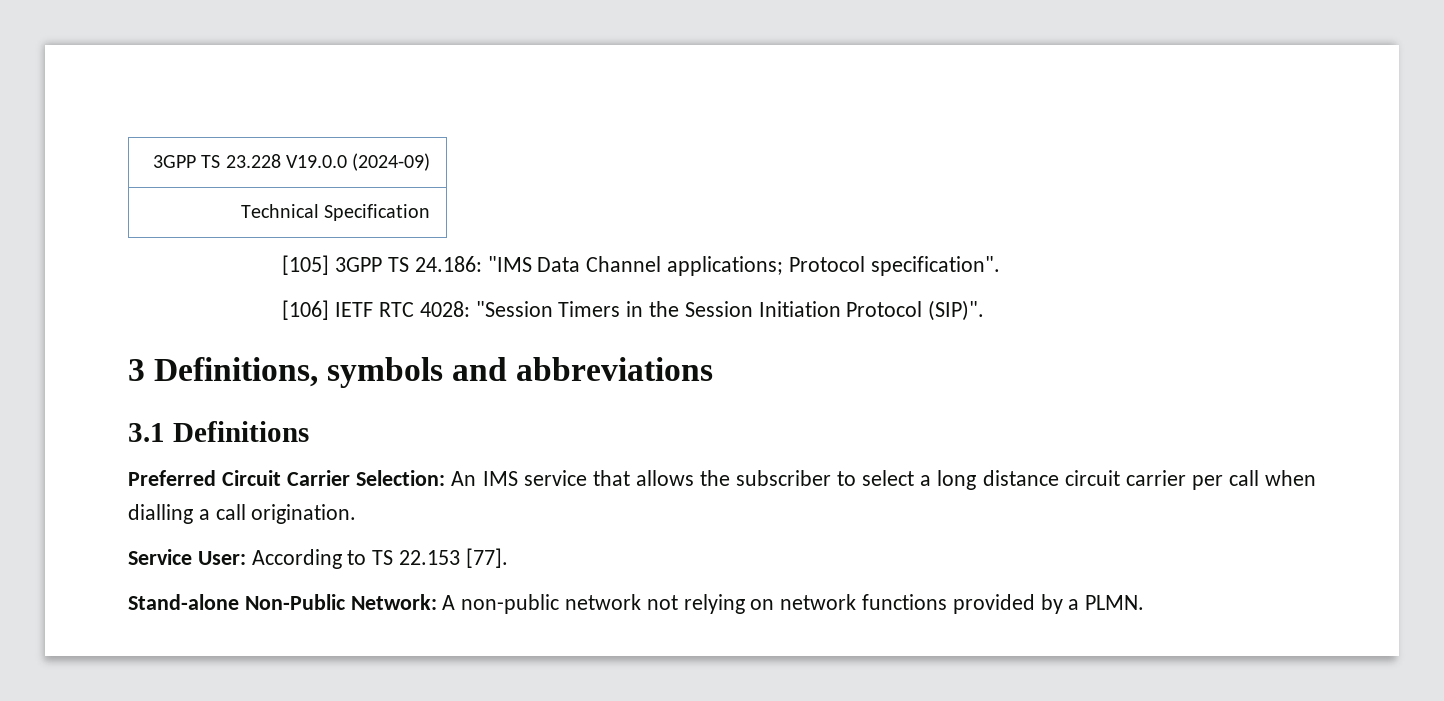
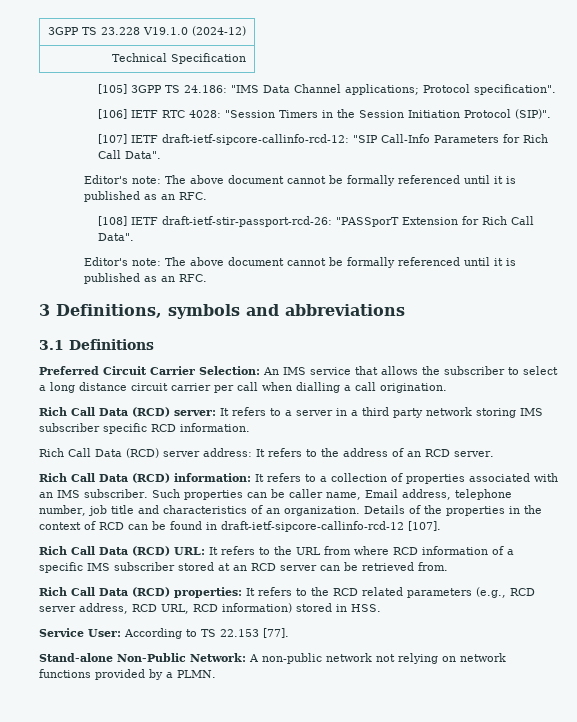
[285,153,431,171] V19.0.0 (2024-09) -> [143,26,247,36] V19.1.0 (2024-12)
(985, 310) none -> [98,134,549,145] [98,150,162,159] [83,175,516,186] [83,191,207,202] [98,216,535,227] [98,233,135,241] [83,257,516,268] [83,273,207,284] // [107] IETF draft-ietf-sipcore-callinfo-rcd-12: "SIP Call-Info Parameters for Rich Call Data". // Editor's note: The above document cannot be formally referenced until it is published as an RFC. // [108] IETF draft-ietf-stir-passport-rcd-26: "PASSporT Extension for Rich Call Data". // Editor's note: The above document cannot be formally referenced until it is published as an RFC.
(357, 514) none -> [39,407,543,418] [39,423,250,434] [39,448,494,458] [39,473,558,484] [39,489,512,500] [39,505,542,516] [39,521,441,532] [39,546,514,556] [39,562,448,573] [39,587,535,598] [39,603,381,614] // Rich Call Data (RCD) server: It refers to a server in a third party network storing IMS subscriber specific RCD information. // Rich Call Data (RCD) server address: It refers to the address of an RCD server. // Rich Call Data (RCD) information: It refers to a collection of properties associated with an IMS subscriber. Such properties can be caller name, Email address, telephone number, job title and characteristics of an organization. Details of the properties in the context of RCD can be found in draft-ietf-sipcore-callinfo-rcd-12 [107]. // Rich Call Data (RCD) URL: It refers to the URL from where RCD information of a specific IMS subscriber stored at an RCD server can be retrieved from. // Rich Call Data (RCD) properties: It refers to the RCD related parameters (e.g., RCD server address, RCD URL, RCD information) stored in HSS.

